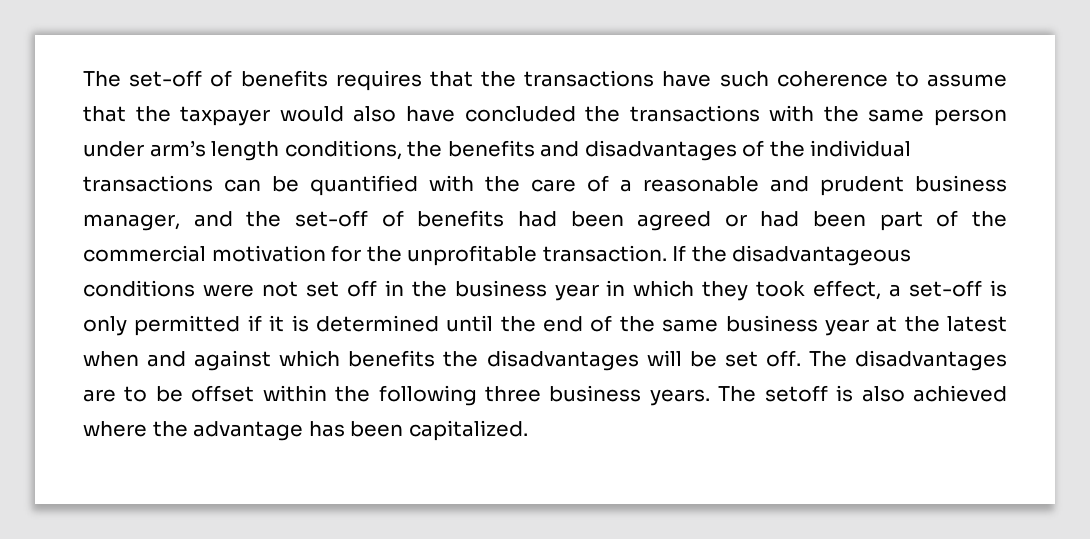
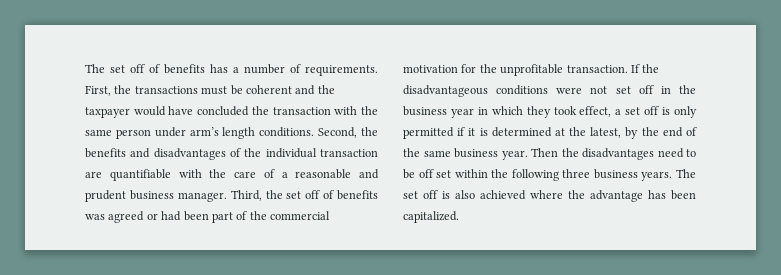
[83,70,1007,91] [83,106,126,122] The set-off of benefits requires that the transactions have such coherence to assume that -> [85,64,378,76] [85,85,316,96] The set off of benefits has a number of requirements. First, the transactions must be coherent and
[353,106,397,122] also -> (166, 111) none
[629,105,760,122] transactions -> [272,107,331,115] transaction
[284,140,402,160] conditions, -> [259,127,358,138] conditions. Second,
[83,175,418,196] transactions can be quantified -> [320,149,379,157] [85,169,171,181] transaction are quantifiable
[83,210,624,231] manager, and the set-off of benefits had been -> [177,190,378,202] [85,214,105,220] manager. Third, the set off of benefits was
[909,280,983,297] set-off -> [625,106,660,115] set off
[446,315,494,332] until -> [554,127,639,139] at the latest, by
[824,316,1007,336] [83,350,1008,371] [83,385,255,402] year at the latest when and against which benefits the disadvantages will be set off. The disadvantages are to be offset -> [501,148,696,160] [403,169,452,179] year. Then the disadvantages need to be off set
[764,385,828,402] setoff -> [403,190,438,199] set off

